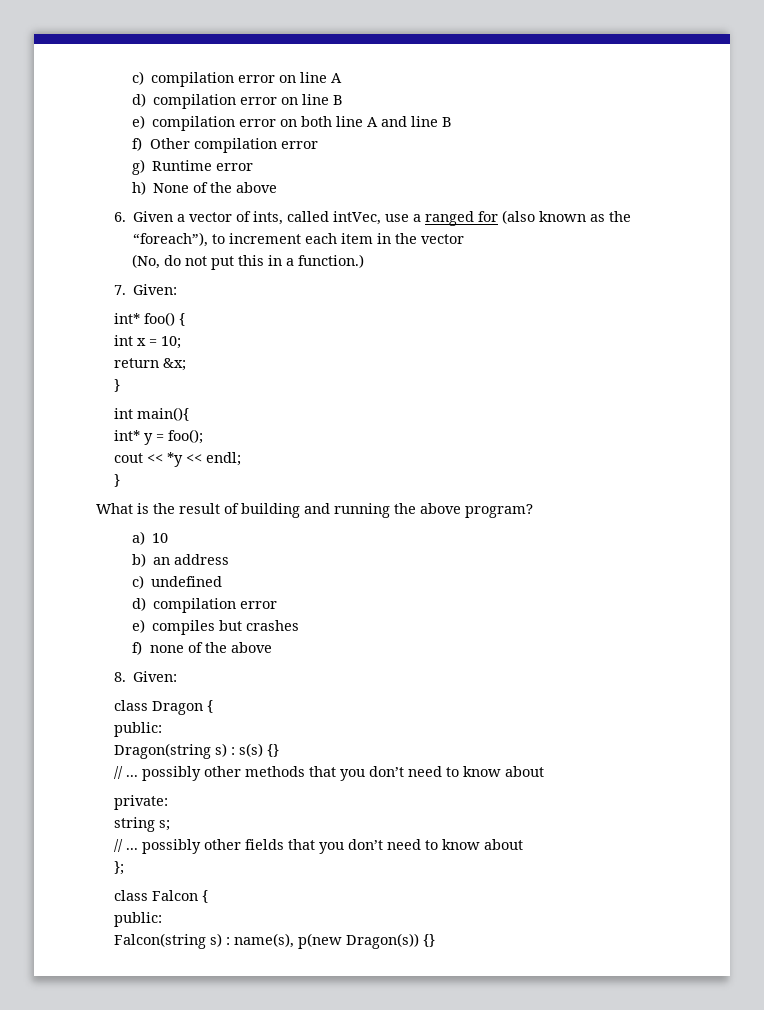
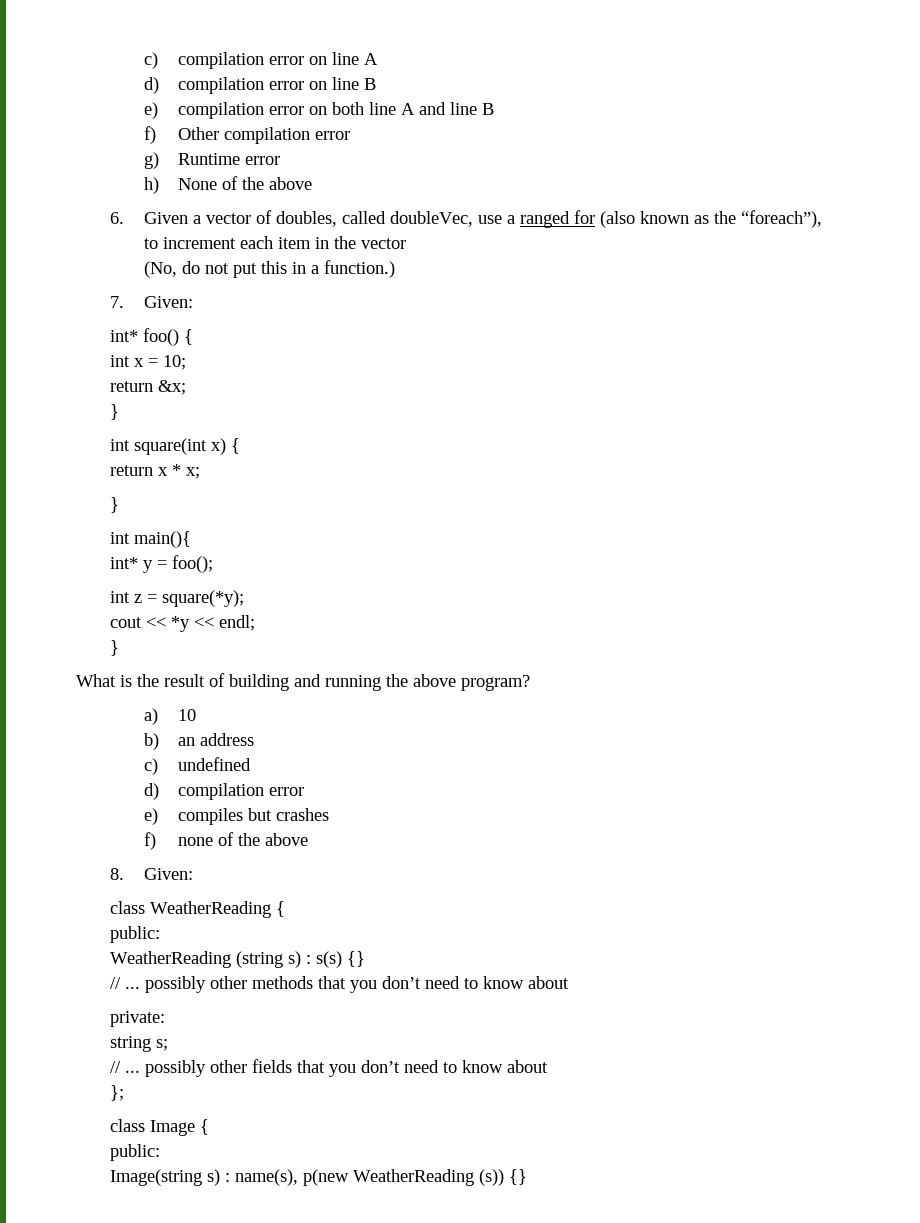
[253,211,382,225] ints, called intVec, -> [276,211,474,227] doubles, called doubleVec,
(120, 385) none -> [110,438,241,455] [110,464,201,479] [110,497,120,513] // int square(int x) { // return x * x; // }
(203, 436) none -> [110,590,245,607] // int z = square(*y);
[151,700,213,715] [113,722,162,737] [113,743,211,759] Dragon { // public: // Dragon(string -> [150,901,286,918] [110,926,161,943] [110,951,284,968] WeatherReading { // public: // WeatherReading (string
[151,890,208,903] [113,912,162,927] [113,933,206,949] Falcon { // public: // Falcon(string -> [150,1119,210,1136] [110,1144,161,1161] [110,1169,203,1186] Image { // public: // Image(string
[345,933,419,949] Dragon(s)) -> [353,1169,505,1186] WeatherReading (s))

